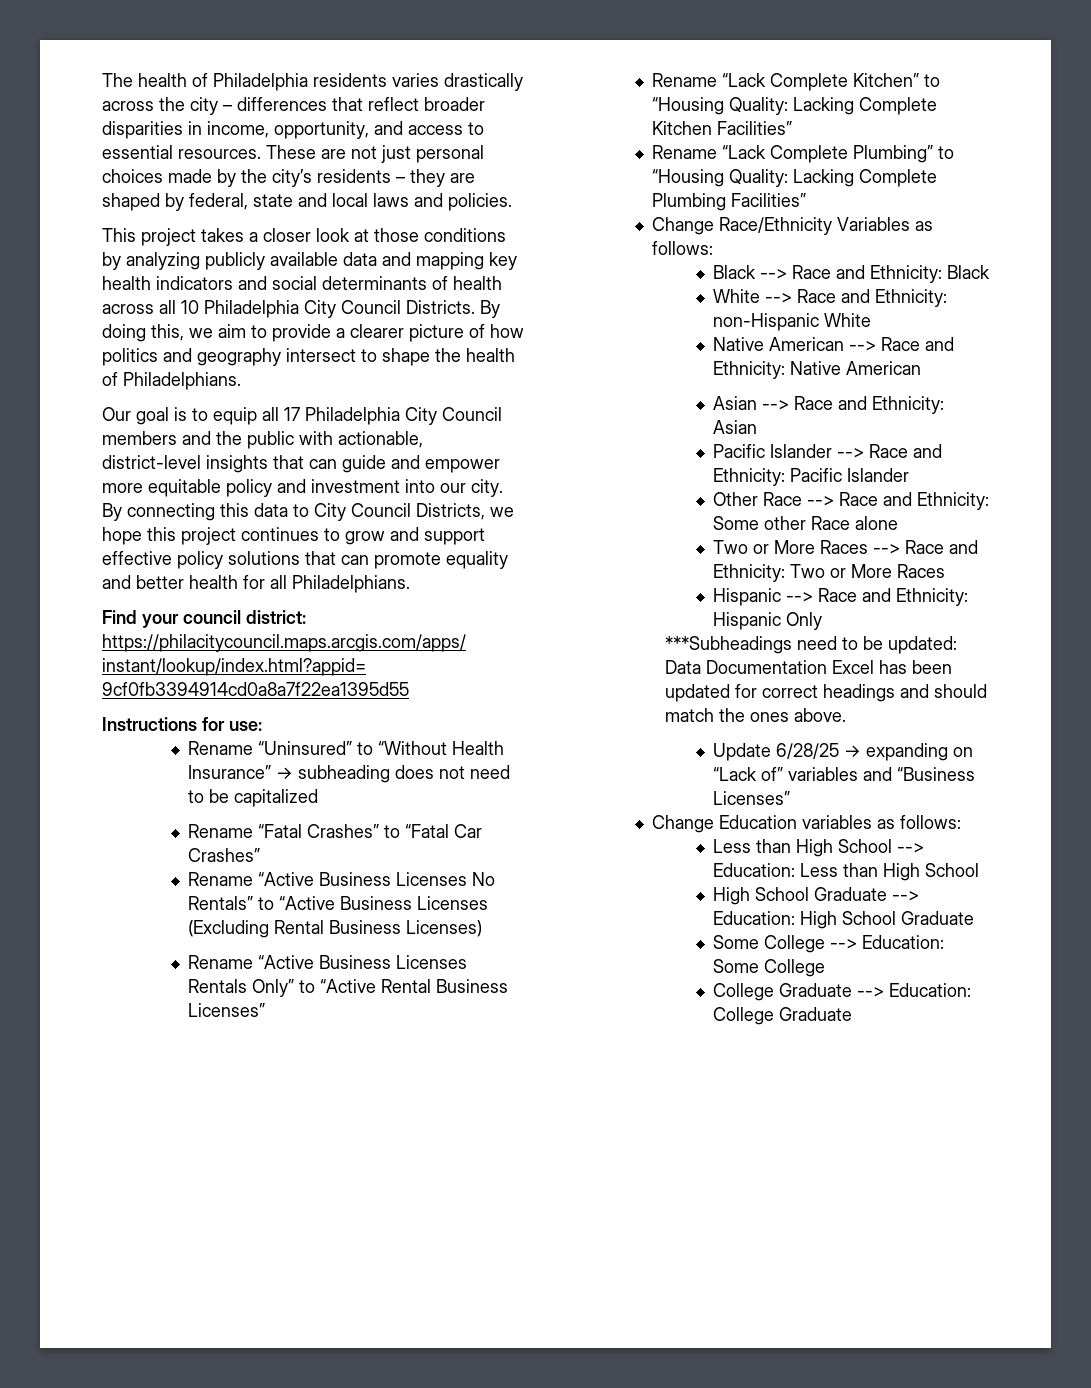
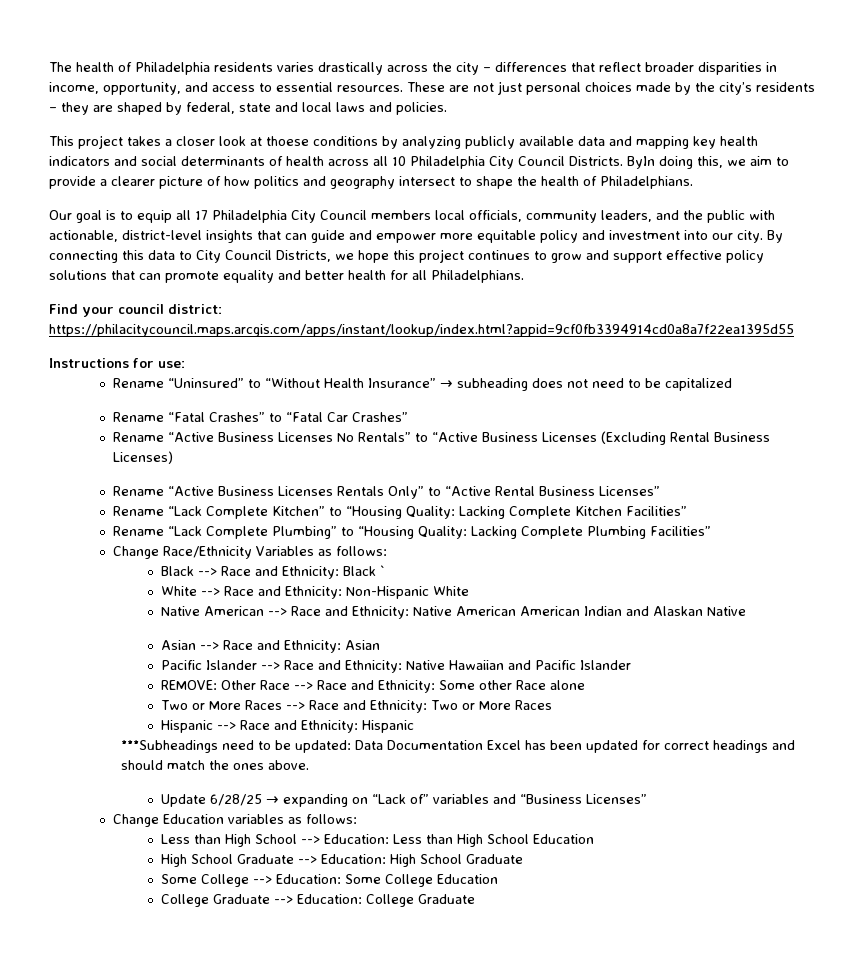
[374,228,419,242] those -> [266,136,309,146] thoese
[480,300,500,318] By -> [627,156,655,169] ByIn
(177, 438) none -> [435,210,652,223] local officials, community leaders,
(990, 272) none -> [379,565,385,576] `
[712,313,819,331] non-Hispanic -> [345,586,429,599] Non-Hispanic
(921, 368) none -> [519,606,746,616] American Indian and Alaskan Native
(785, 477) none -> [405,660,531,670] Native Hawaiian and
(909, 475) none -> [160,680,217,690] REMOVE:
[785,612,822,630] Only -> (414, 726) none
(979, 870) none -> [532,834,594,844] Education
(825, 968) none -> [436,874,498,884] Education

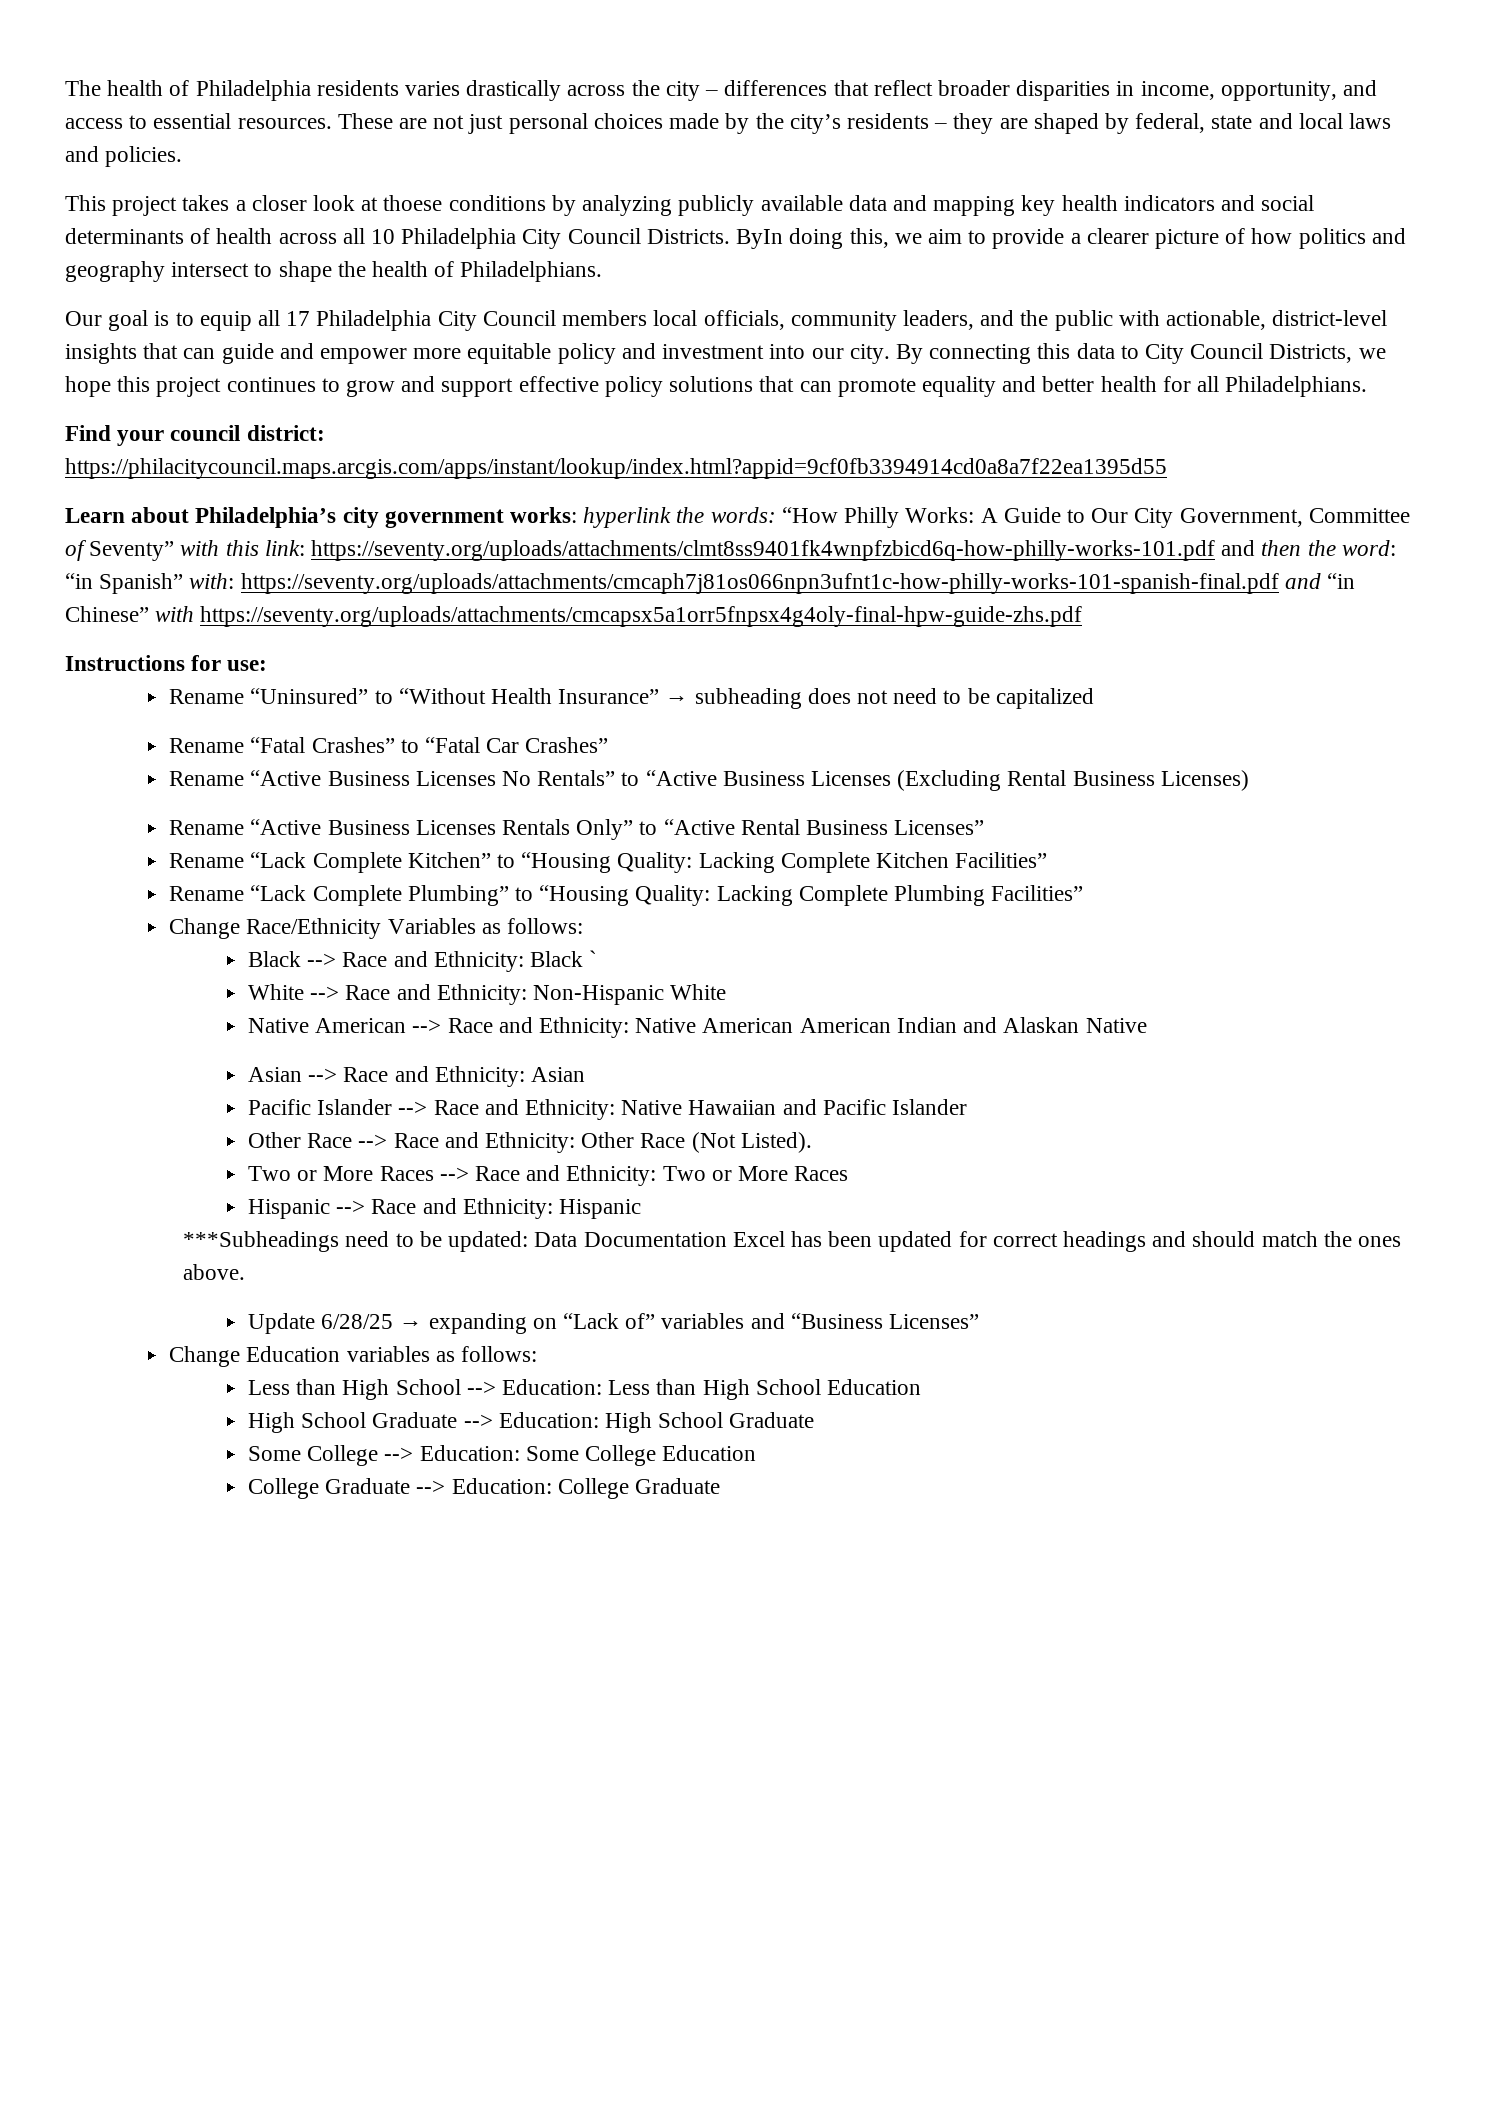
(794, 330) none -> [65,507,1410,528] [65,540,1396,561] [65,573,1356,594] [65,606,1083,627] // Learn about Philadelphia’s city government works: hyperlink the words: “How Philly Works: A Guide to Our City Government, Committee of Seventy” with this link: https://seventy.org/uploads/attachments/clmt8ss9401fk4wnpfzbicd6q-how-philly-works-101.pdf and then the word: “in Spanish” with: https://seventy.org/uploads/attachments/cmcaph7j81os066npn3ufnt1c-how-philly-works-101-spanish-final.pdf and “in Chinese” with https://seventy.org/uploads/attachments/cmcapsx5a1orr5fnpsx4g4oly-final-hpw-guide-zhs.pdf
[160,680,217,690] REMOVE: -> (968, 1107) none
[438,680,585,690] Some other Race alone -> [581,1132,812,1153] Other Race (Not Listed).

